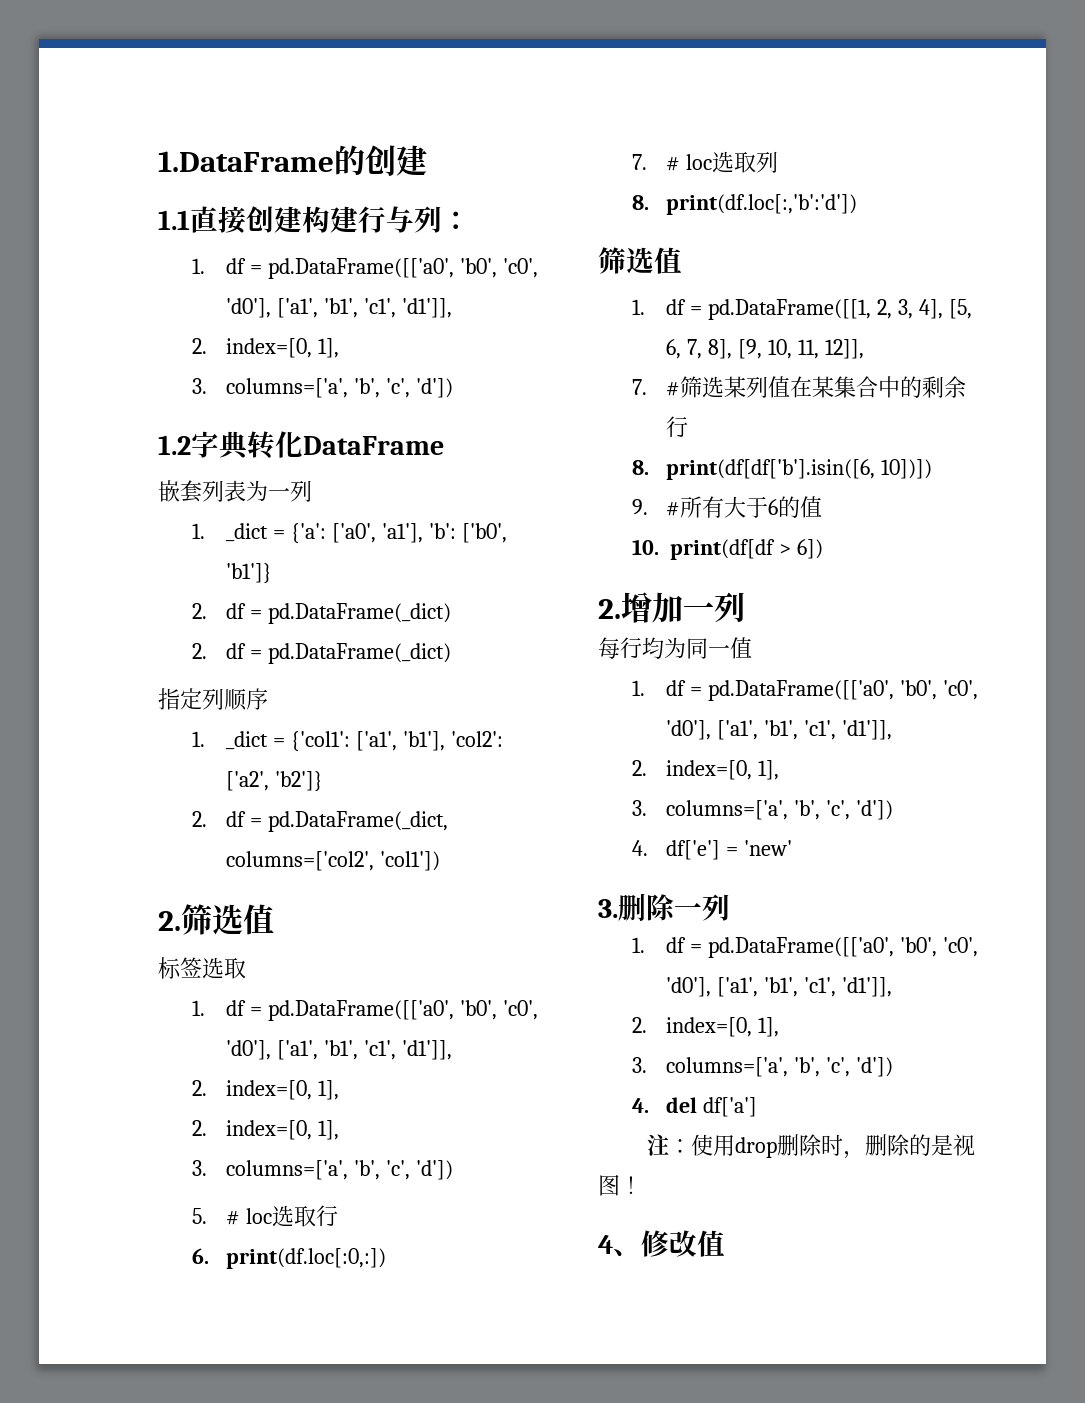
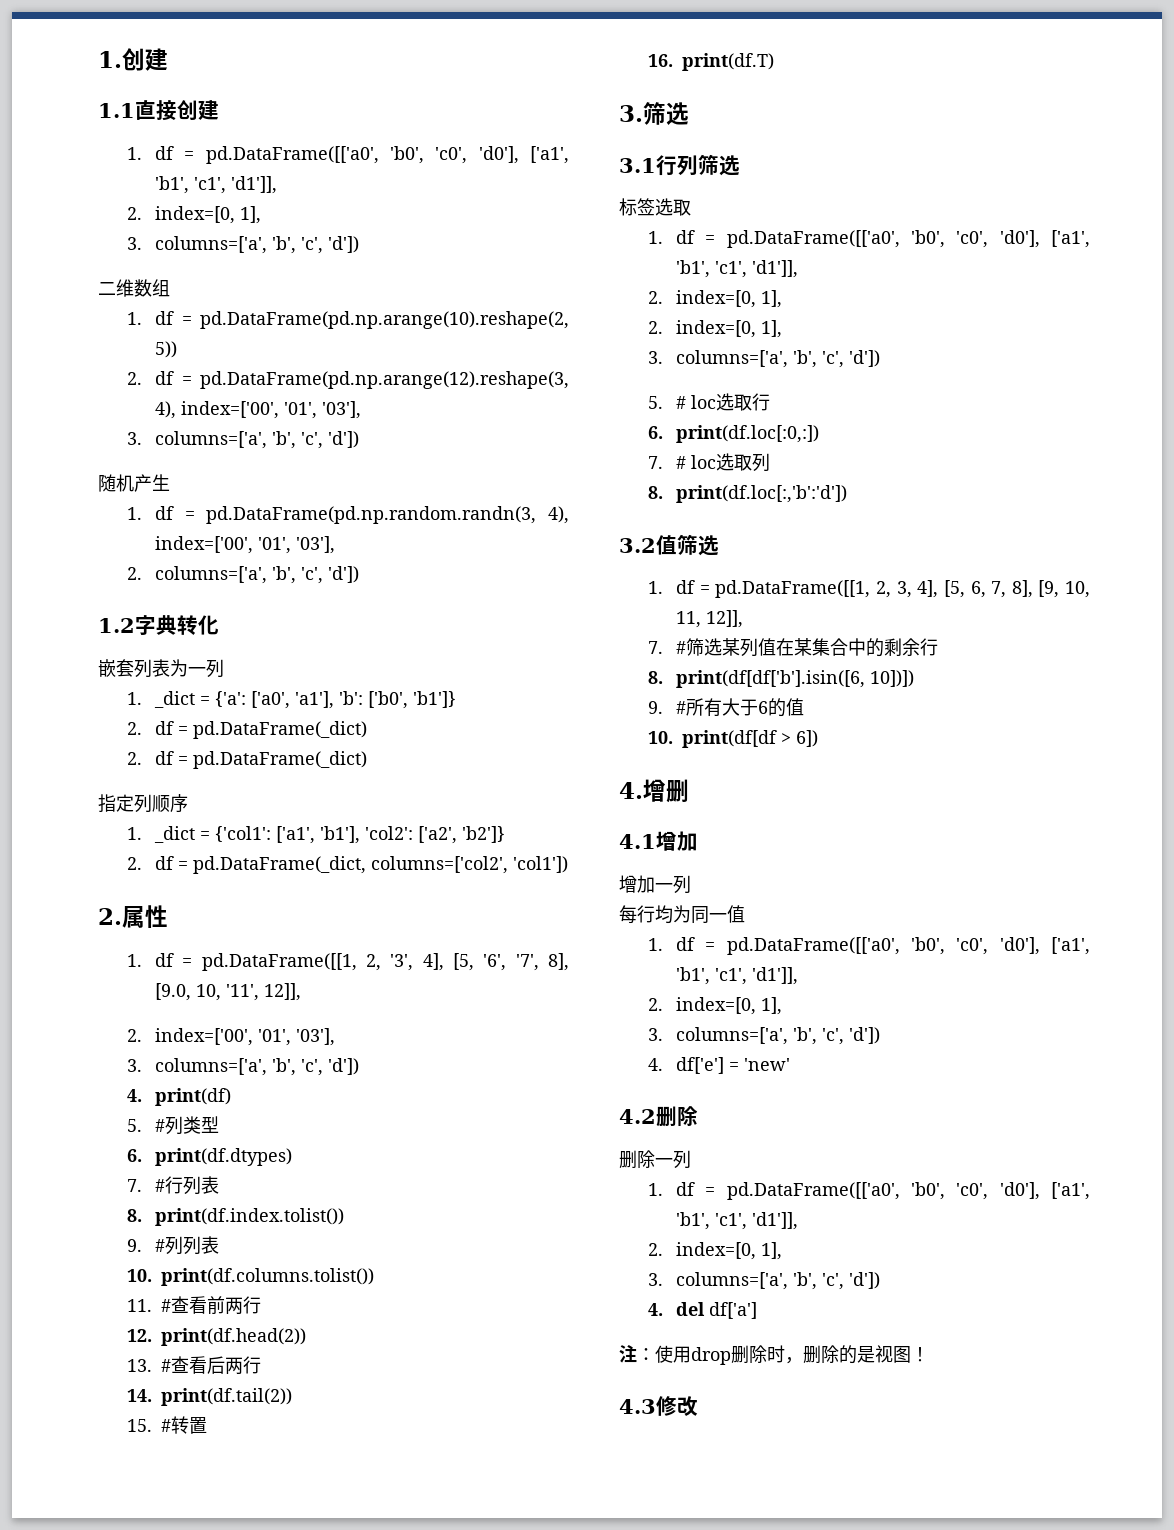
[158,145,365,176] 1.DataFrame的 -> [98,51,122,68] 1.
[302,206,470,233] 构建行与列： -> (219, 110) none
(454, 388) none -> [98,279,170,297] [126,311,569,329] [155,341,178,358] [126,371,569,389] [155,401,362,419] [126,431,360,449] [98,474,170,492] [126,506,569,524] [155,536,336,554] [126,566,360,584] // 二维数组 // 1. df = pd.DataFrame(pd.np.arange(10).reshape(2, 5)) // 2. df = pd.DataFrame(pd.np.arange(12).reshape(3, 4), index=['00', '01', '03'], // 3. columns=['a', 'b', 'c', 'd']) // 随机产生 // 1. df = pd.DataFrame(pd.np.random.randn(3, 4), index=['00', '01', '03'], // 2. columns=['a', 'b', 'c', 'd'])
[303,436,444,455] DataFrame -> (219, 625) none
[181,904,274,935] 筛选值 -> [122,905,168,928] [126,953,569,971] [155,983,302,1001] [126,1028,336,1046] [126,1058,360,1076] [126,1088,232,1106] [126,1116,220,1135] [126,1148,293,1166] [126,1176,220,1195] [126,1208,345,1226] [126,1236,220,1255] [126,1268,374,1286] [126,1296,261,1314] [126,1328,306,1346] [126,1356,261,1374] [126,1388,292,1406] [126,1416,207,1434] [647,53,774,71] [619,102,689,125] [619,154,740,176] 属性 // 1. df = pd.DataFrame([[1, 2, '3', 4], [5, '6', '7', 8], [9.0, 10, '11', 12]], // 2. index=['00', '01', '03'], // 3. columns=['a', 'b', 'c', 'd']) // 4. print(df) // 5. #列类型 // 6. print(df.dtypes) // 7. #行列表 // 8. print(df.index.tolist()) // 9. #列列表 // 10. print(df.columns.tolist()) // 11. #查看前两行 // 12. print(df.head(2)) // 13. #查看后两行 // 14. print(df.tail(2)) // 15. #转置 // 16. print(df.T) // 3.筛选 // 3.1行列筛选
[598,247,682,274] 筛选值 -> [619,534,719,556] 3.2值筛选
[598,599,621,619] 2. -> [619,779,689,803] [619,831,698,851] 4.增删 // 4.1增加 //
[598,899,618,918] 3. -> [619,1106,698,1127] 4.2删除 //
[598,1230,725,1257] 4、修改值 -> [619,1396,698,1416] 4.3修改

